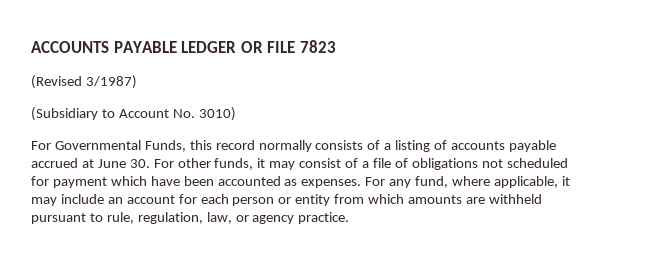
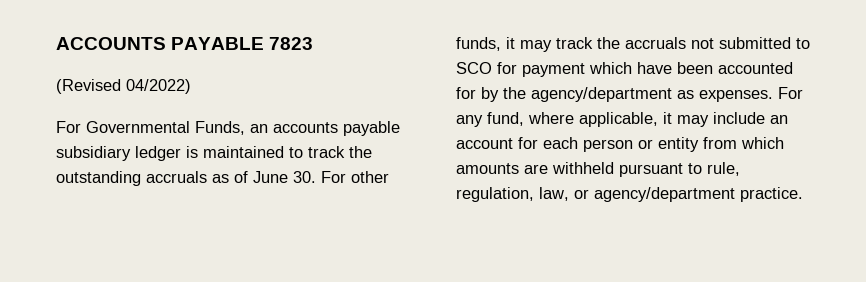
[181,41,296,53] LEDGER OR FILE -> (265, 43) none
[85,75,137,89] [31,107,236,121] [31,140,556,152] [31,158,94,168] 3/1987) // (Subsidiary to Account No. 3010) // For Governmental Funds, this record normally consists of a listing of accounts payable accrued at -> [126,79,191,94] [56,121,400,136] [56,146,372,161] [56,171,248,186] 04/2022) // For Governmental Funds, an accounts payable subsidiary ledger is maintained to track the outstanding accruals as of
[299,158,568,170] consist of a file of obligations not scheduled -> [556,37,810,49] [456,62,492,74] track the accruals not submitted to SCO
(281, 181) none -> [456,87,672,102] for by the agency/department
[252,215,295,224] agency -> [594,187,735,202] agency/department

